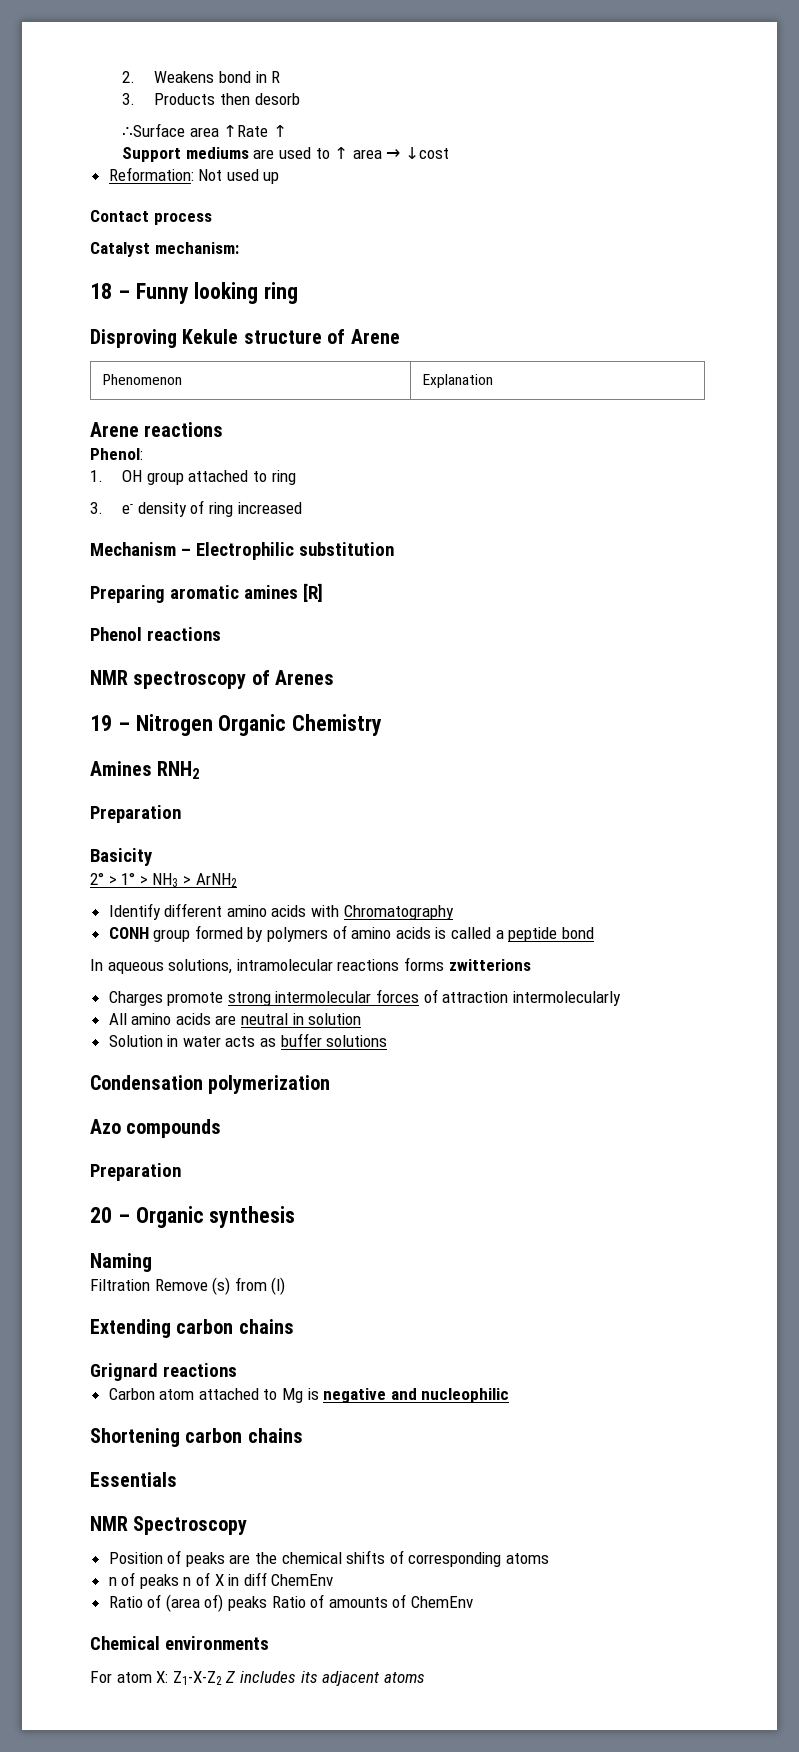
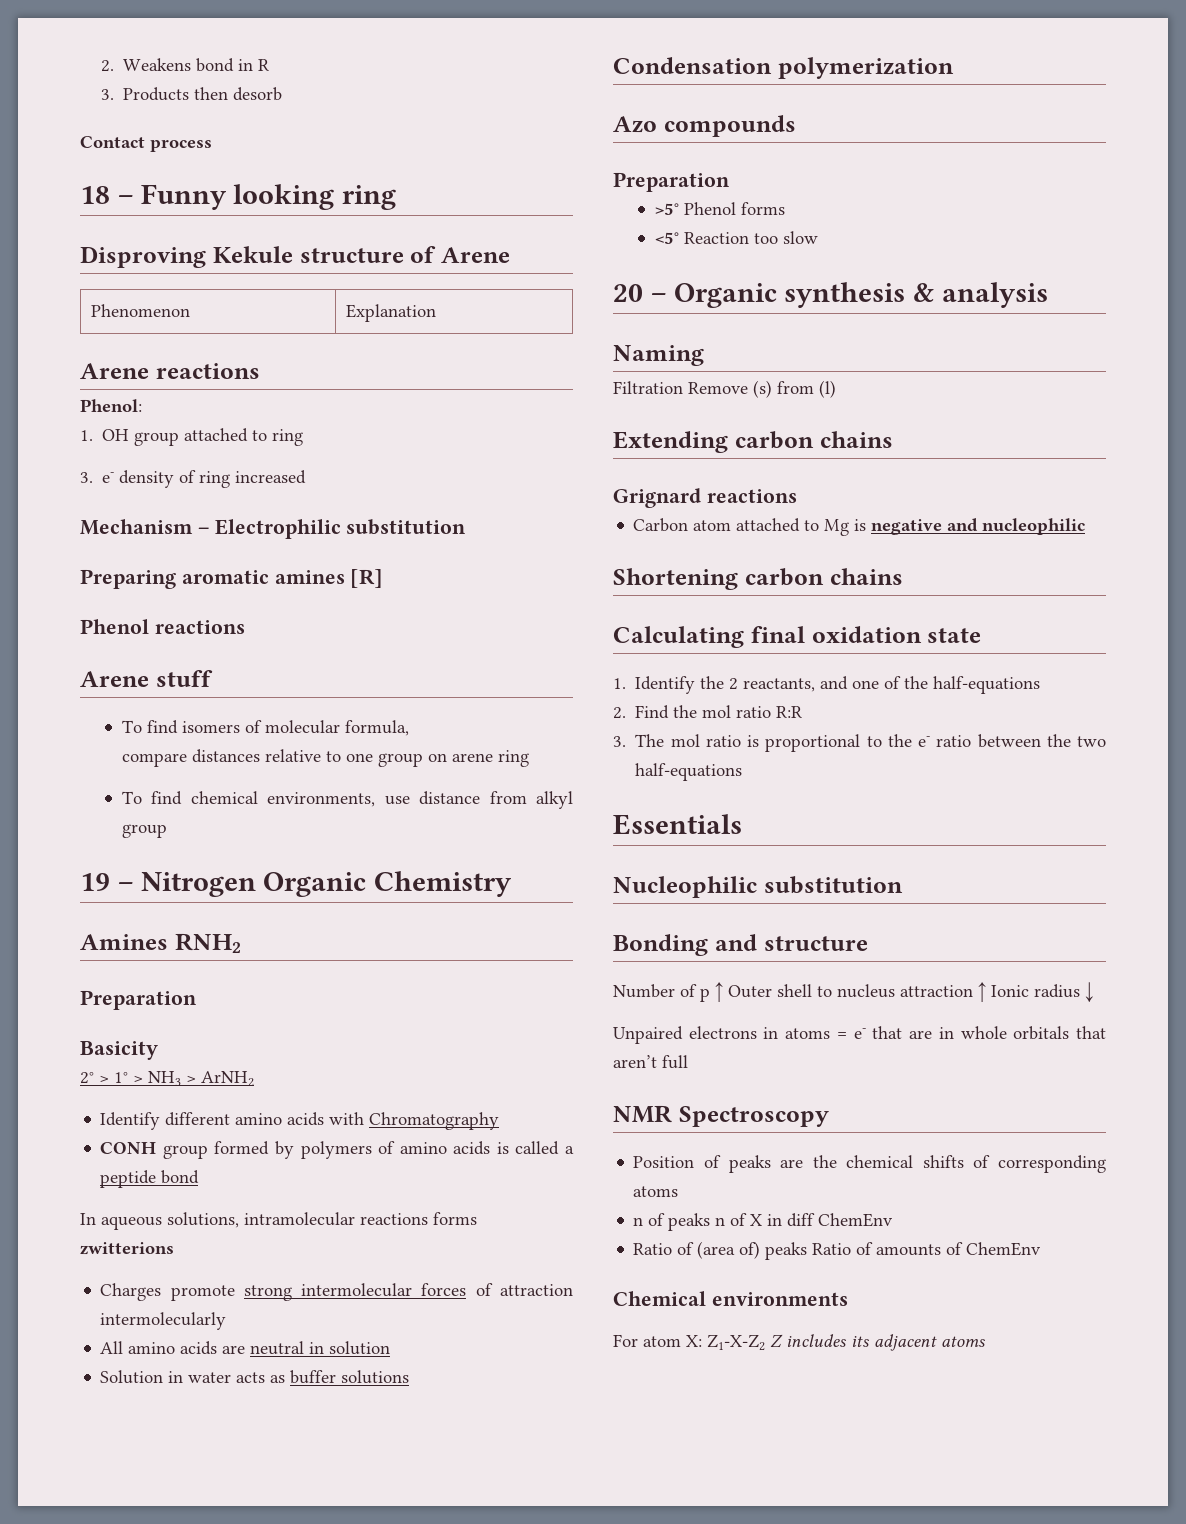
[122,123,288,137] [122,147,449,162] [108,167,280,184] // ∴Surface area ↑Rate ↑ // Support mediums are used to ↑ area → ↓cost // Reformation: Not used up -> (283, 94) none
[90,242,239,257] // Catalyst mechanism: -> (212, 145) none
[90,670,335,689] NMR spectroscopy of Arenes -> [80,670,213,687] [121,720,409,736] [122,749,530,767] [121,791,573,809] [121,824,167,838] Arene stuff // To find isomers of molecular formula, // compare distances relative to one group on arene ring // To find chemical environments, use distance from alkyl group
(181, 1172) none -> [654,202,785,215] [654,231,818,244] // >5° Phenol forms // <5° Reaction too slow
(296, 1217) none -> [913,282,1049,308] & analysis
[90,1472,177,1487] Essentials -> [613,626,982,648] [613,676,1041,694] [613,705,803,719] [613,734,1106,752] [635,763,743,781] [613,814,742,835] [613,876,903,898] [613,934,868,956] [613,982,1094,1002] [613,1026,1106,1044] [613,1055,688,1069] Calculating final oxidation state // 1. Identify the 2 reactants, and one of the half-equations // 2. Find the mol ratio R:R // 3. The mol ratio is proportional to the e- ratio between the two half-equations // Essentials // Nucleophilic substitution // Bonding and structure // Number of p ↑ Outer shell to nucleus attraction ↑ Ionic radius ↓ // Unpaired electrons in atoms = e- that are in whole orbitals that aren’t full

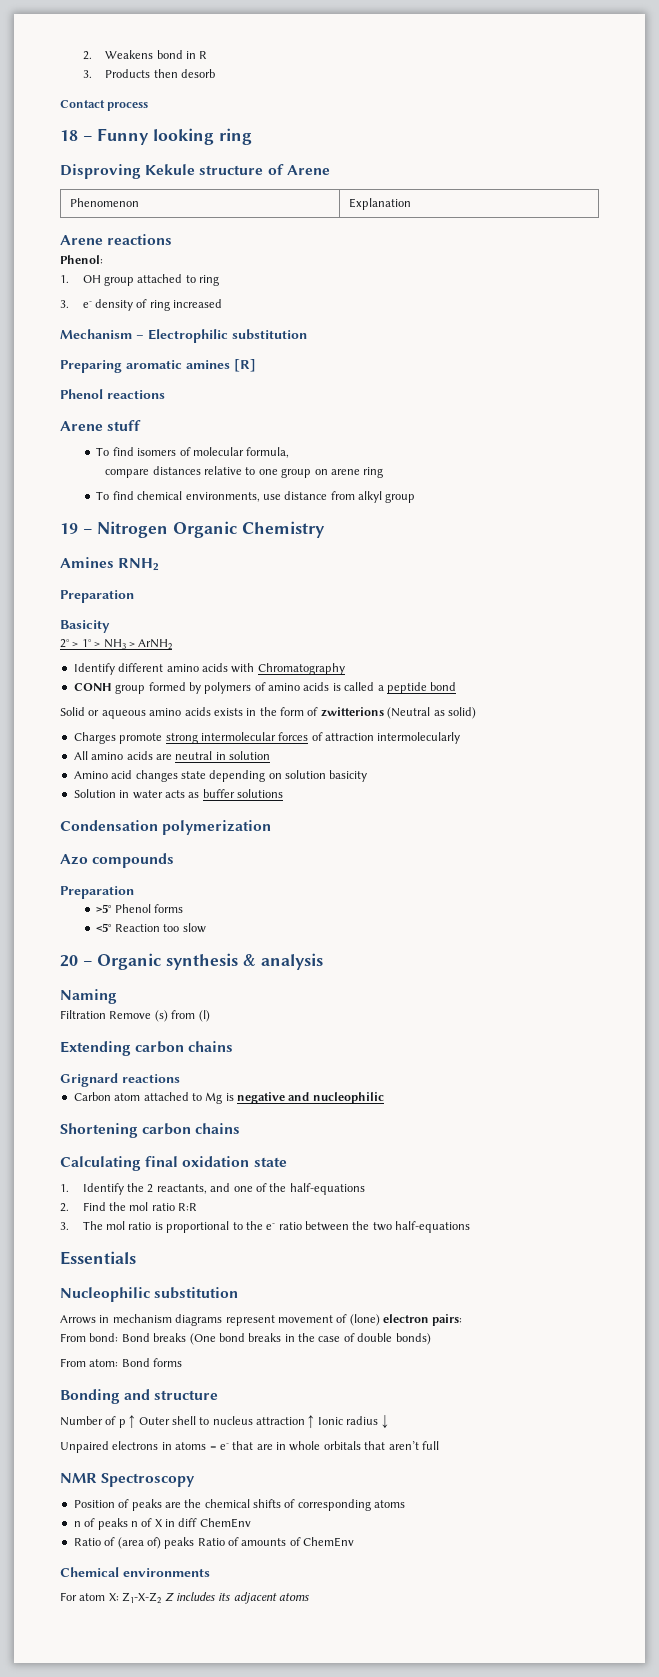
[80,1212,477,1230] [80,1242,174,1255] In aqueous solutions, intramolecular reactions forms zwitterions -> [60,707,476,719] Solid or aqueous amino acids exists in the form of zwitterions (Neutral as solid)
(391, 1348) none -> [73,770,368,782] // Amino acid changes state depending on solution basicity
(903, 885) none -> [60,1314,463,1326] [60,1333,431,1345] [60,1358,183,1367] // Arrows in mechanism diagrams represent movement of (lone) electron pairs: // From bond: Bond breaks (One bond breaks in the case of double bonds) // From atom: Bond forms

